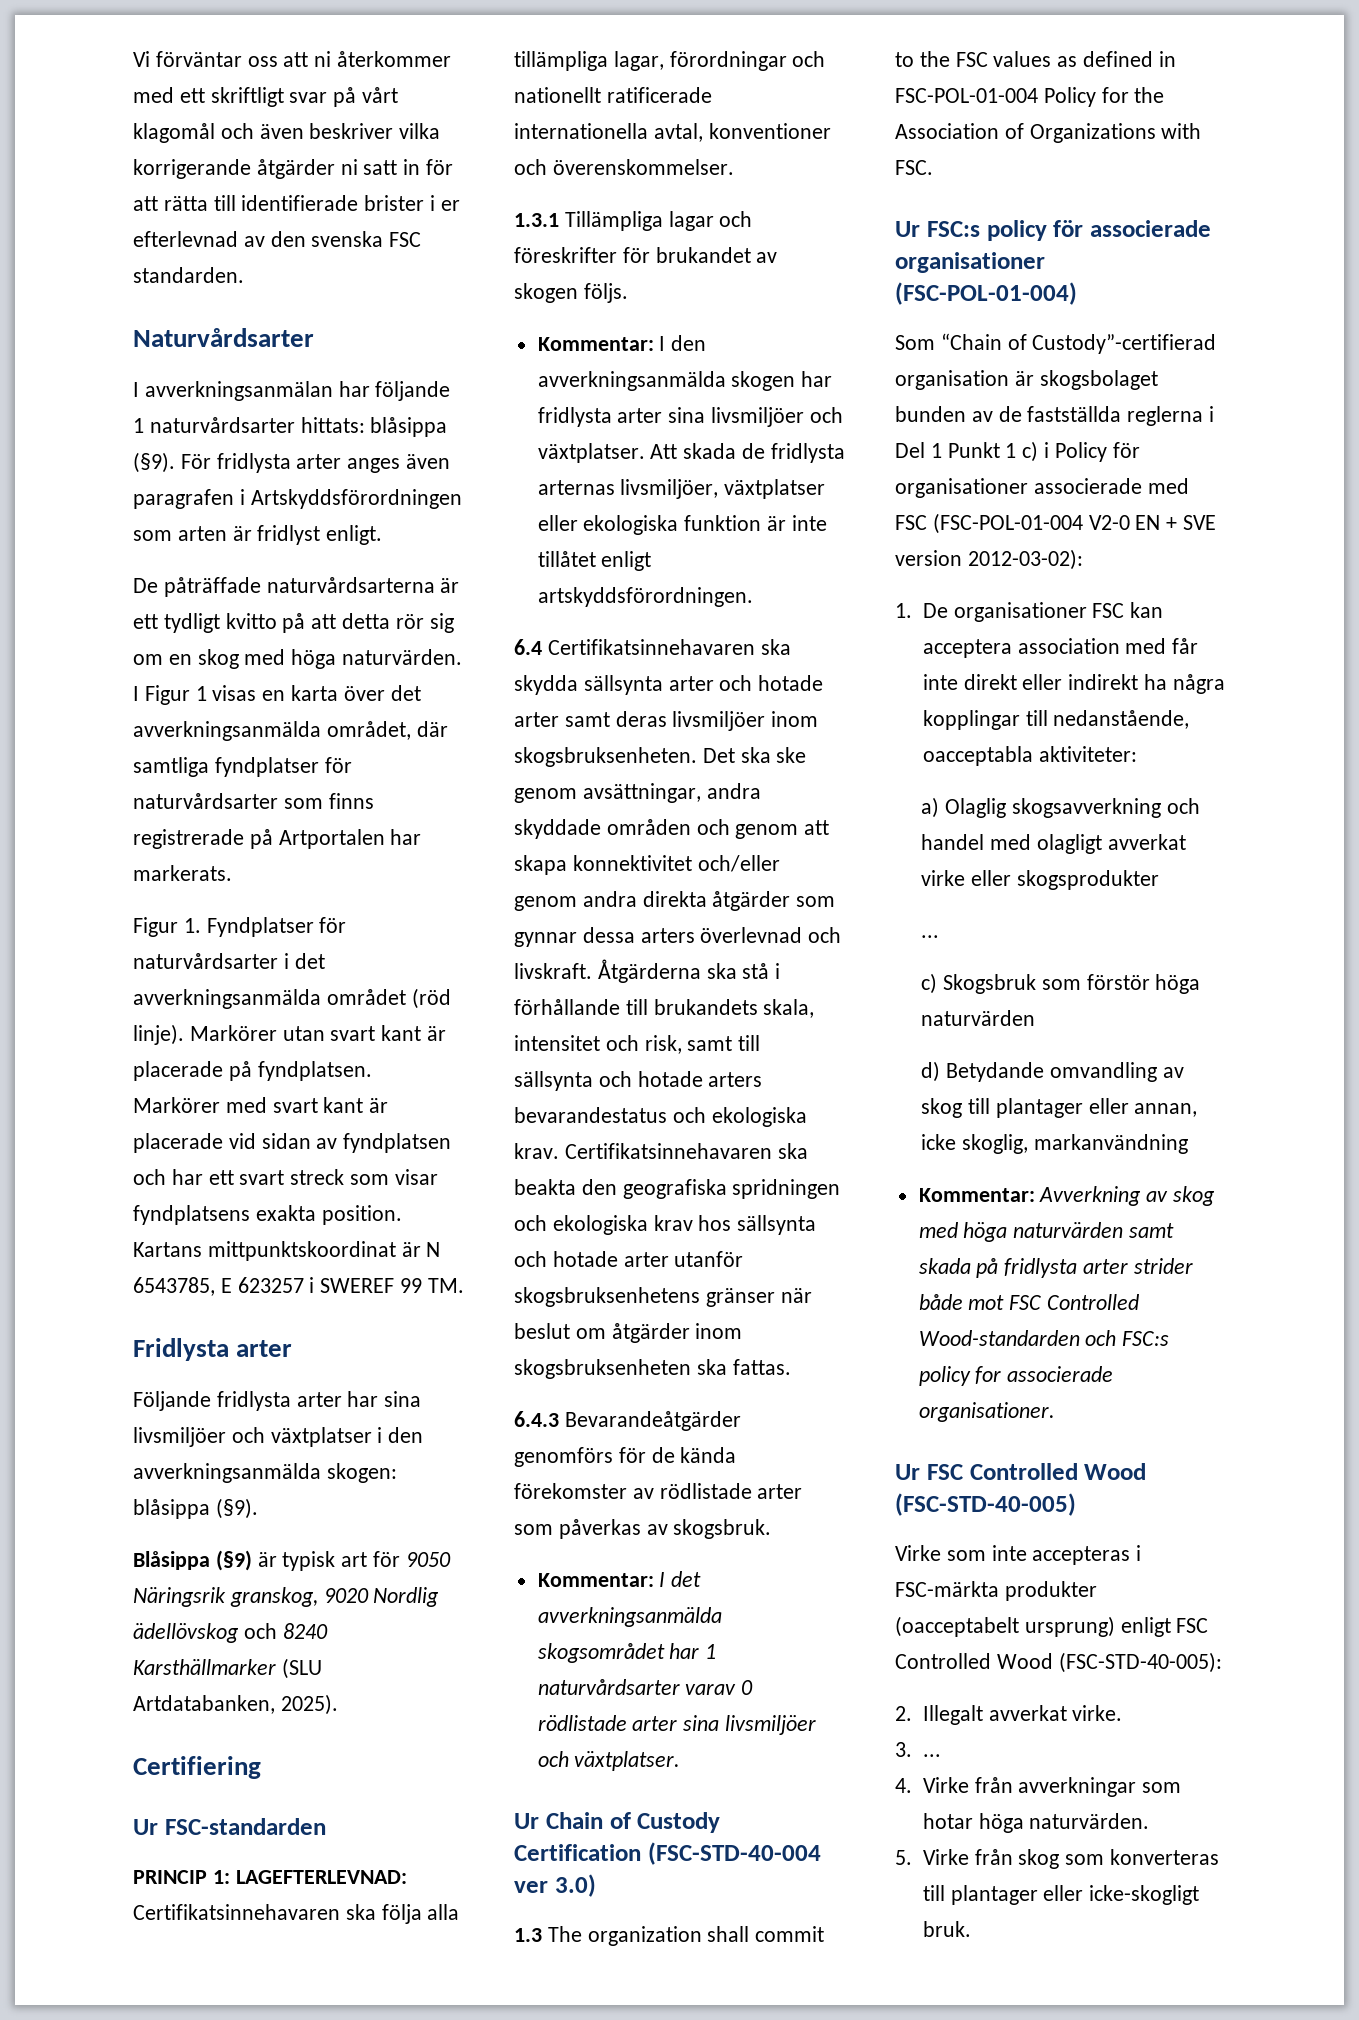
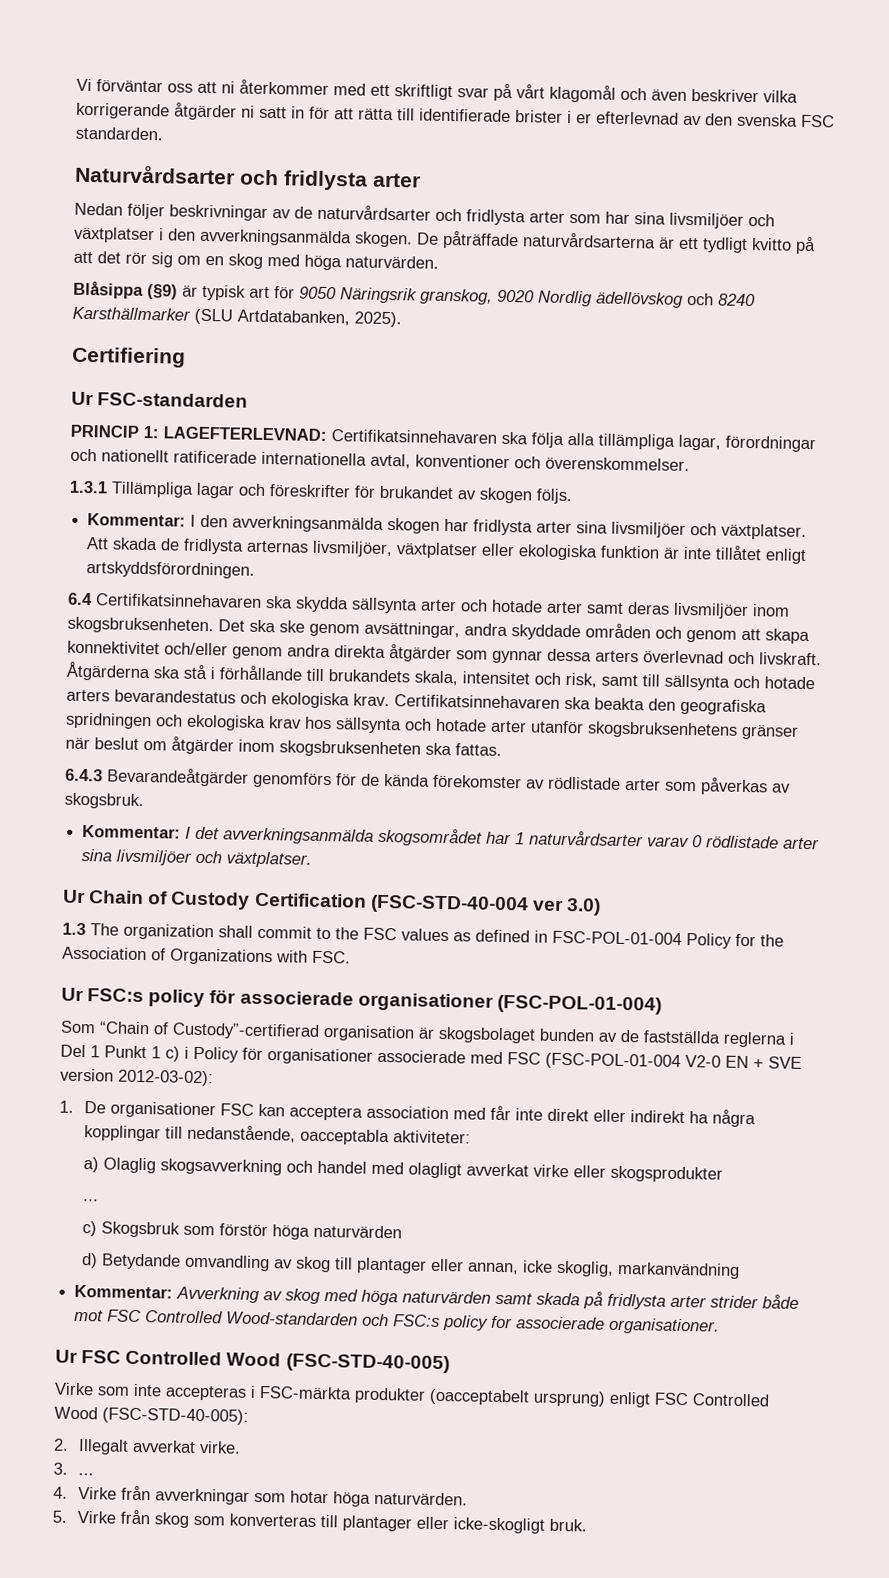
[133,381,451,401] [133,417,448,437] [133,452,451,473] [133,489,462,509] [133,525,383,545] // I avverkningsanmälan har följande 1 naturvårdsarter hittats: blåsippa (§9). För fridlysta arter anges även paragrafen i Artskyddsförordningen som arten är fridlyst enligt. // -> [239,169,421,191] [74,202,775,229] [74,226,413,248] och fridlysta arter // Nedan följer beskrivningar av de naturvårdsarter och fridlysta arter som har sina livsmiljöer och växtplatser i den avverkningsanmälda skogen.
[342,613,391,629] detta -> [97,251,121,264] det
[133,685,421,705] [133,721,448,741] [133,757,352,777] [133,793,374,809] [133,829,422,849] [133,865,232,881] [133,917,347,937] [133,953,325,969] [133,988,451,1009] [133,1024,447,1045] [133,1061,372,1081] [133,1097,389,1113] [133,1133,452,1153] [133,1169,438,1185] [133,1205,402,1225] [133,1241,441,1261] [133,1277,464,1296] [133,1338,293,1361] [133,1391,422,1411] [133,1427,424,1447] [133,1463,397,1483] [133,1498,258,1519] I Figur 1 visas en karta över det avverkningsanmälda området, där samtliga fyndplatser för naturvårdsarter som finns registrerade på Artportalen har markerats. // Figur 1. Fyndplatser för naturvårdsarter i det avverkningsanmälda området (röd linje). Markörer utan svart kant är placerade på fyndplatsen. Markörer med svart kant är placerade vid sidan av fyndplatsen och har ett svart streck som visar fyndplatsens exakta position. Kartans mittpunktskoordinat är N 6543785, E 623257 i SWEREF 99 TM. // Fridlysta arter // Följande fridlysta arter har sina livsmiljöer och växtplatser i den avverkningsanmälda skogen: blåsippa (§9). -> (439, 262) none

